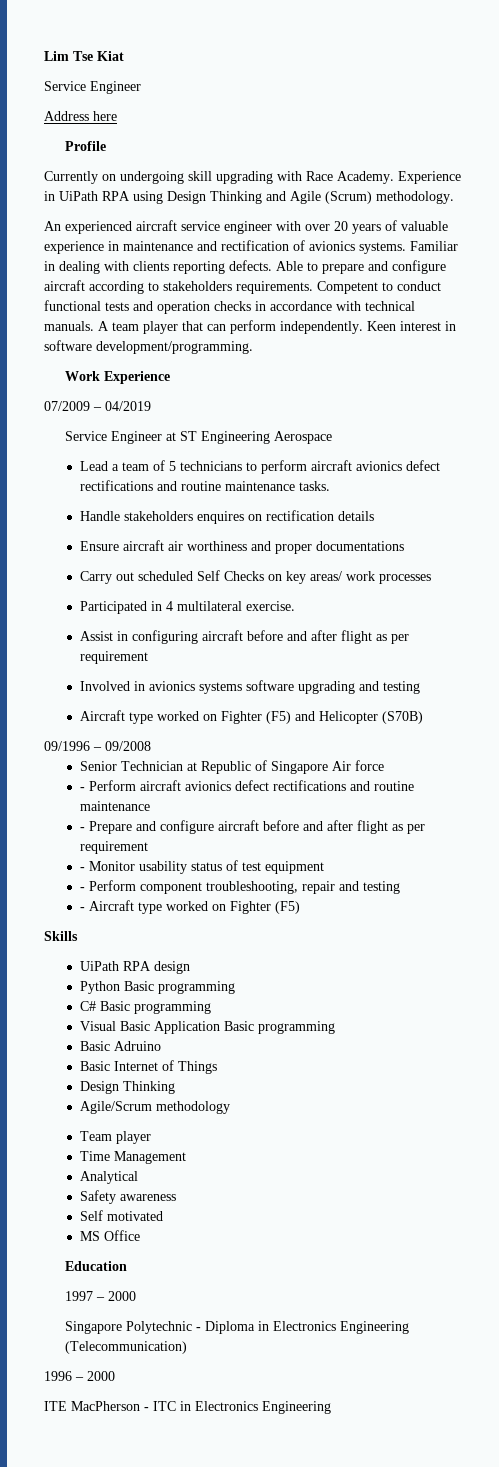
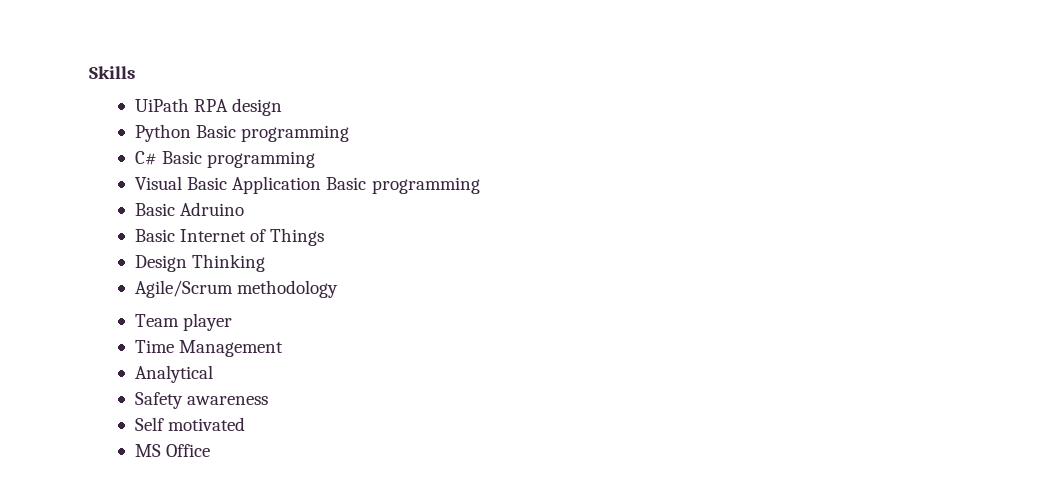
[44,51,124,61] [44,81,141,94] [44,111,117,121] [64,141,106,151] [44,171,461,184] [44,191,454,204] [44,220,448,234] [44,240,458,254] [44,260,446,274] [44,280,441,294] [44,300,415,314] [44,320,456,334] [44,340,253,354] [64,371,170,384] [44,401,151,411] [64,431,332,444] [79,460,440,474] [79,480,330,491] [79,510,374,524] [79,540,404,554] [79,570,431,584] [79,601,295,614] [79,630,409,644] [79,651,148,664] [79,680,420,694] [79,710,423,724] [44,741,151,751] [79,760,384,774] [79,780,414,791] [79,801,150,811] [79,820,425,834] [79,841,148,854] [79,860,324,874] [79,880,400,894] [79,900,300,914] Lim Tse Kiat // Service Engineer // Address here // Profile // Currently on undergoing skill upgrading with Race Academy. Experience in UiPath RPA using Design Thinking and Agile (Scrum) methodology. // An experienced aircraft service engineer with over 20 years of valuable experience in maintenance and rectification of avionics systems. Familiar in dealing with clients reporting defects. Able to prepare and configure aircraft according to stakeholders requirements. Competent to conduct functional tests and operation checks in accordance with technical manuals. A team player that can perform independently. Keen interest in software development/programming. // Work Experience // 07/2009 – 04/2019 // Service Engineer at ST Engineering Aerospace // Lead a team of 5 technicians to perform aircraft avionics defect rectifications and routine maintenance tasks. // Handle stakeholders enquires on rectification details // Ensure aircraft air worthiness and proper documentations // Carry out scheduled Self Checks on key areas/ work processes // Participated in 4 multilateral exercise. // Assist in configuring aircraft before and after flight as per requirement // Involved in avionics systems software upgrading and testing // Aircraft type worked on Fighter (F5) and Helicopter (S70B) // 09/1996 – 09/2008 // Senior Technician at Republic of Singapore Air force // - Perform aircraft avionics defect rectifications and routine maintenance // - Prepare and configure aircraft before and after flight as per requirement // - Monitor usability status of test equipment // - Perform component troubleshooting, repair and testing // - Aircraft type worked on Fighter (F5) // -> (89, 72) none
[64,1261,127,1271] [64,1291,136,1301] [64,1321,409,1334] [64,1341,187,1354] [44,1371,115,1381] [44,1401,331,1414] // Education // 1997 – 2000 // Singapore Polytechnic - Diploma in Electronics Engineering (Telecommunication) // 1996 – 2000 // ITE MacPherson - ITC in Electronics Engineering -> (211, 450) none

